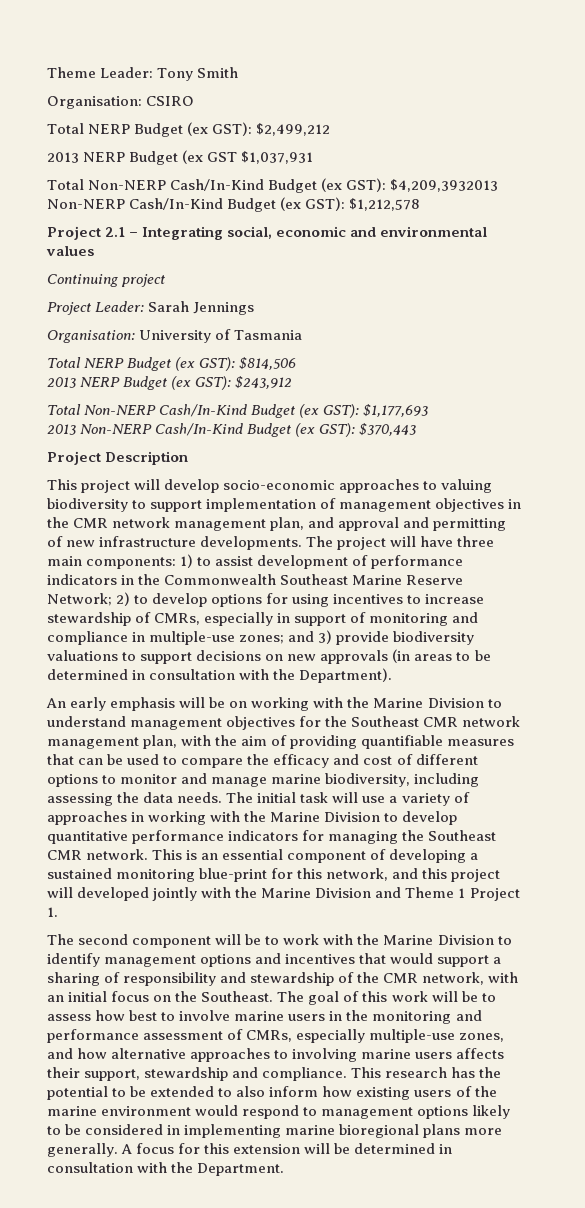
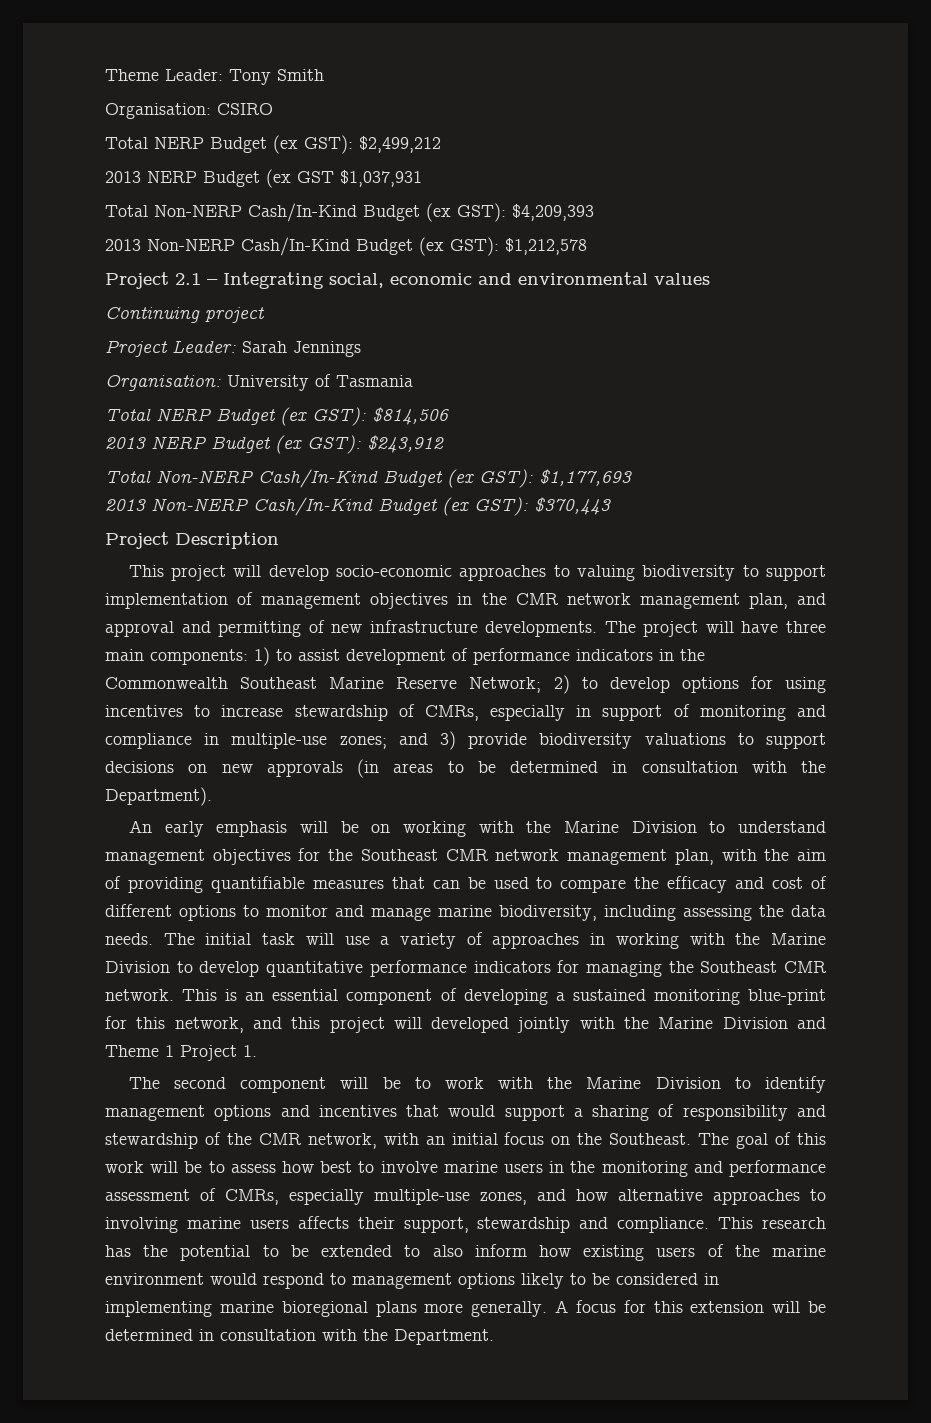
[390,179,499,192] $4,209,3932013 -> [512,204,594,221] [105,239,141,251] $4,209,393 // 2013

